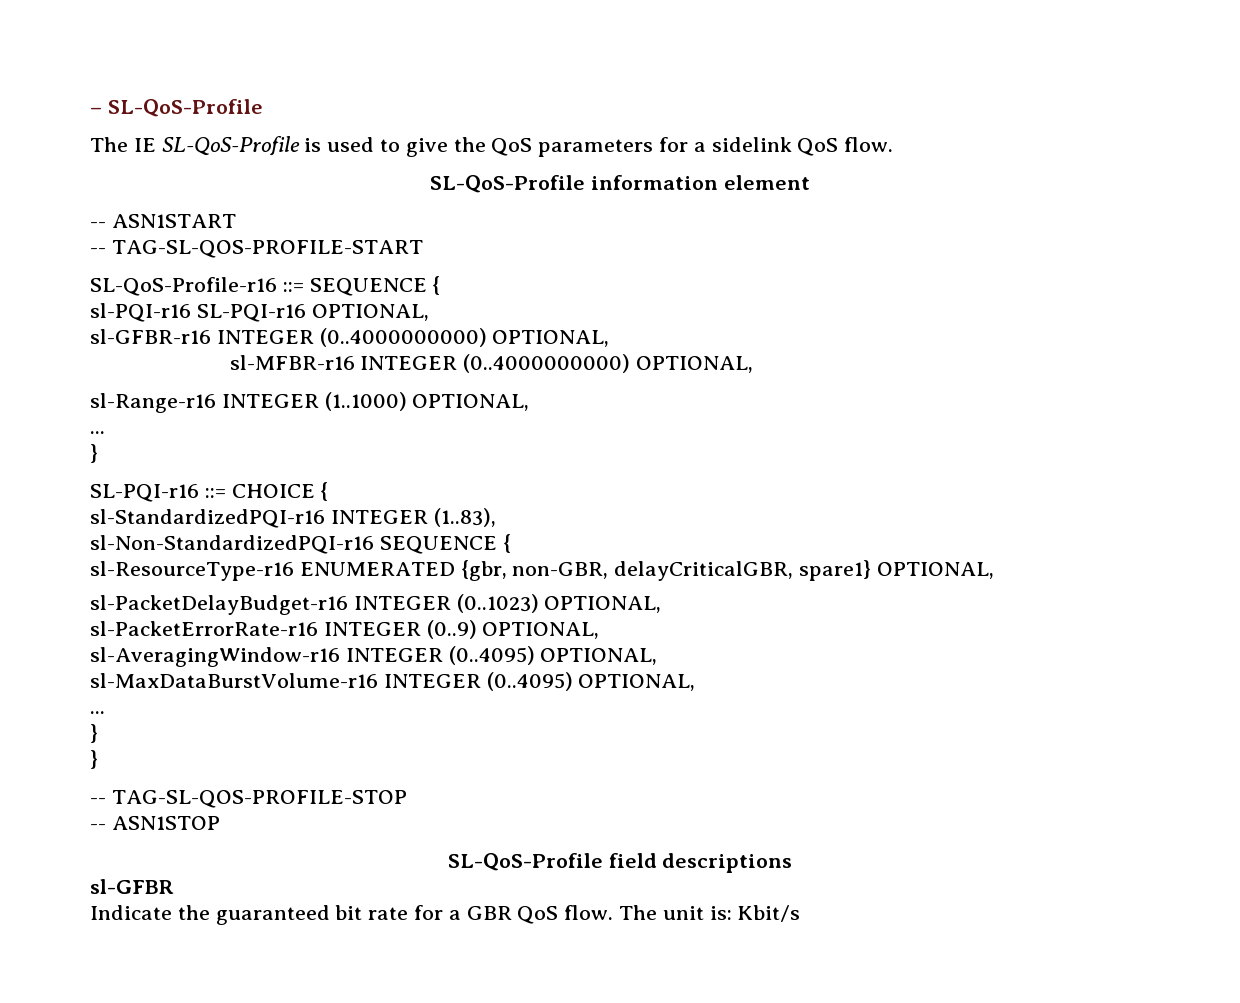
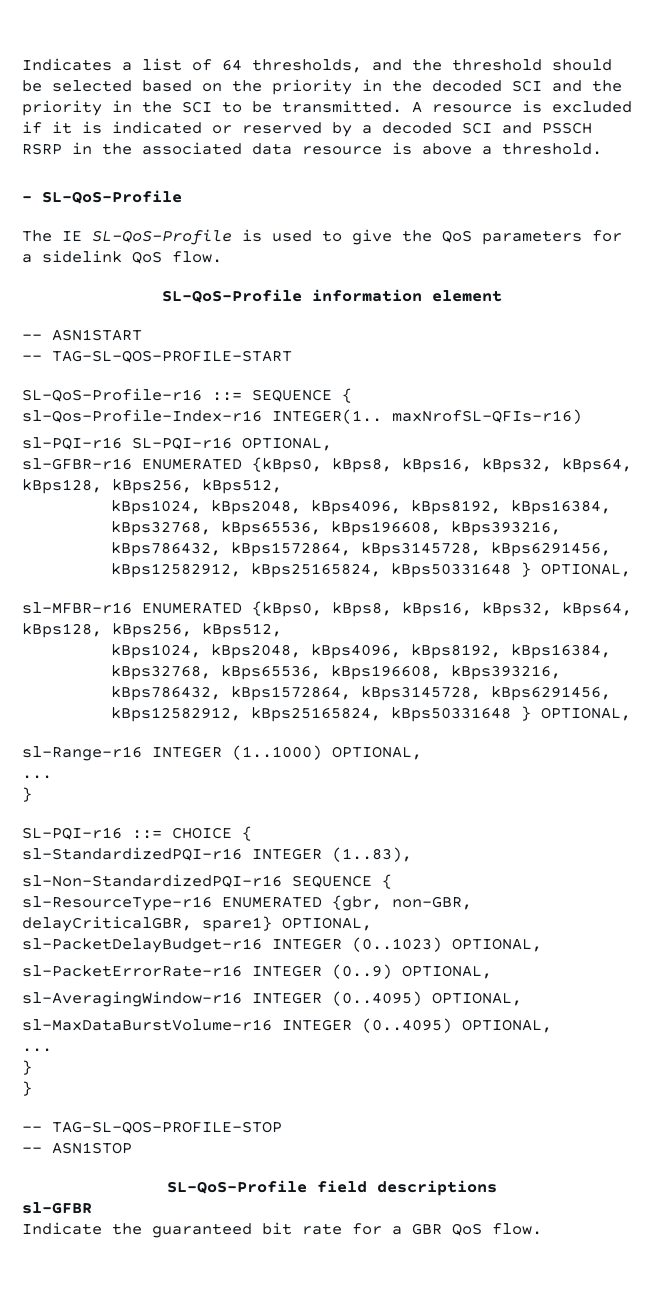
(90, 110) none -> [22,58,612,73] [22,79,622,95] [22,100,632,116] [22,121,592,137] [22,142,602,155] Indicates a list of 64 thresholds, and the threshold should be selected based on the priority in the decoded SCI and the priority in the SCI to be transmitted. A resource is excluded if it is indicated or reserved by a decoded SCI and PSSCH RSRP in the associated data resource is above a threshold. //
(441, 285) none -> [22,409,582,424] // sl-Qos-Profile-Index-r16 INTEGER(1.. maxNrofSL-QFIs-r16)
[216,328,610,347] [229,354,631,373] INTEGER (0..4000000000) OPTIONAL, // sl-MFBR-r16 INTEGER (0..4000000000) -> [142,457,632,473] [22,479,282,494] [110,500,611,515] [110,521,561,536] [110,542,611,557] [110,562,631,578] [22,601,632,617] [22,623,282,638] [110,644,611,659] [110,665,561,680] [110,686,611,701] [110,706,531,722] ENUMERATED {kBps0, kBps8, kBps16, kBps32, kBps64, kBps128, kBps256, kBps512, // kBps1024, kBps2048, kBps4096, kBps8192, kBps16384, kBps32768, kBps65536, kBps196608, kBps393216, kBps786432, kBps1572864, kBps3145728, kBps6291456, kBps12582912, kBps25165824, kBps50331648 } OPTIONAL, // sl-MFBR-r16 ENUMERATED {kBps0, kBps8, kBps16, kBps32, kBps64, kBps128, kBps256, kBps512, // kBps1024, kBps2048, kBps4096, kBps8192, kBps16384, kBps32768, kBps65536, kBps196608, kBps393216, kBps786432, kBps1572864, kBps3145728, kBps6291456, kBps12582912, kBps25165824, kBps50331648 }
[619,905,801,922] The unit is: Kbit/s -> (542, 1229) none

